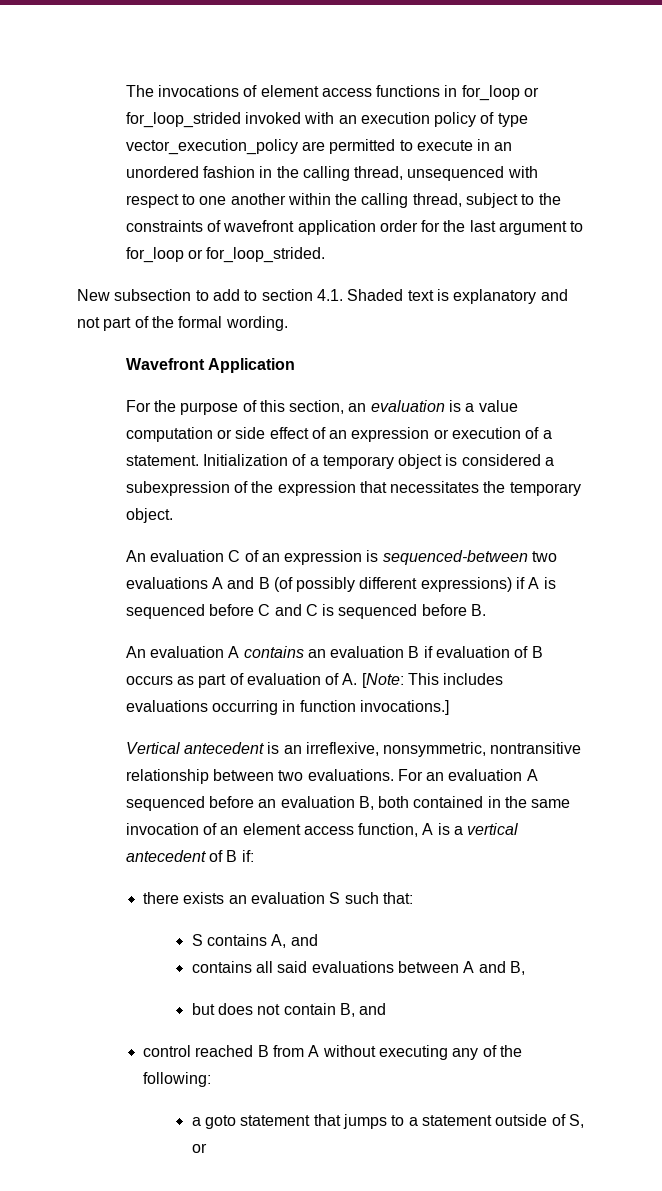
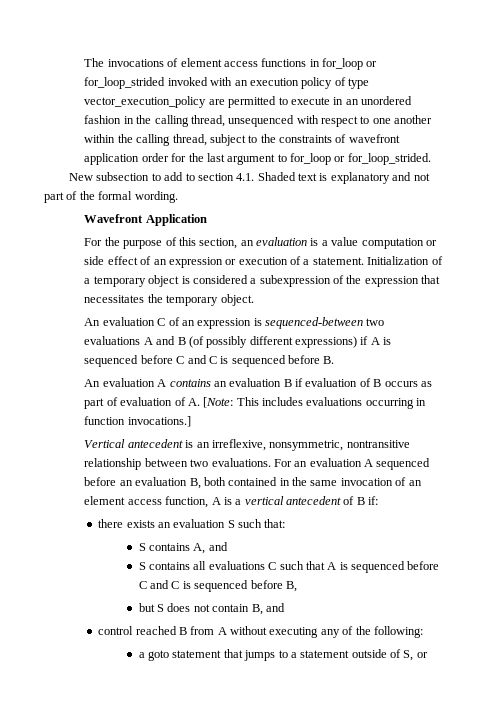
(318, 940) none -> [138,562,146,570] S
[277,961,506,973] said evaluations between A and -> [208,561,440,573] [138,580,283,592] evaluations C such that A is sequenced before C and C is sequenced before
(215, 1009) none -> [157,604,165,612] S

